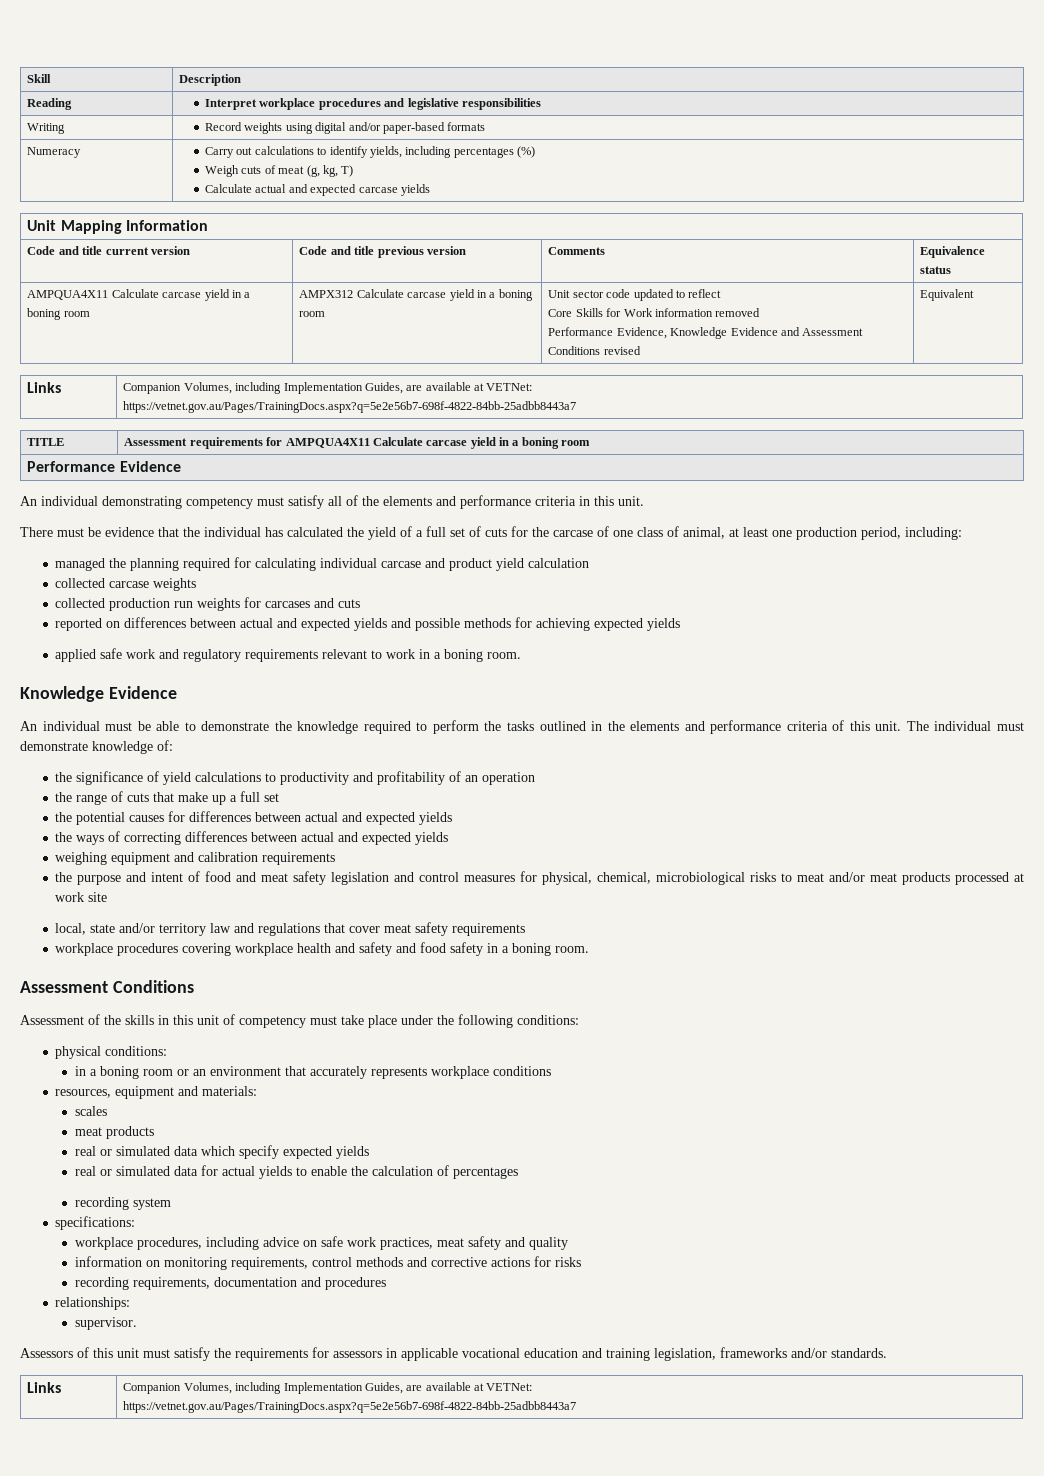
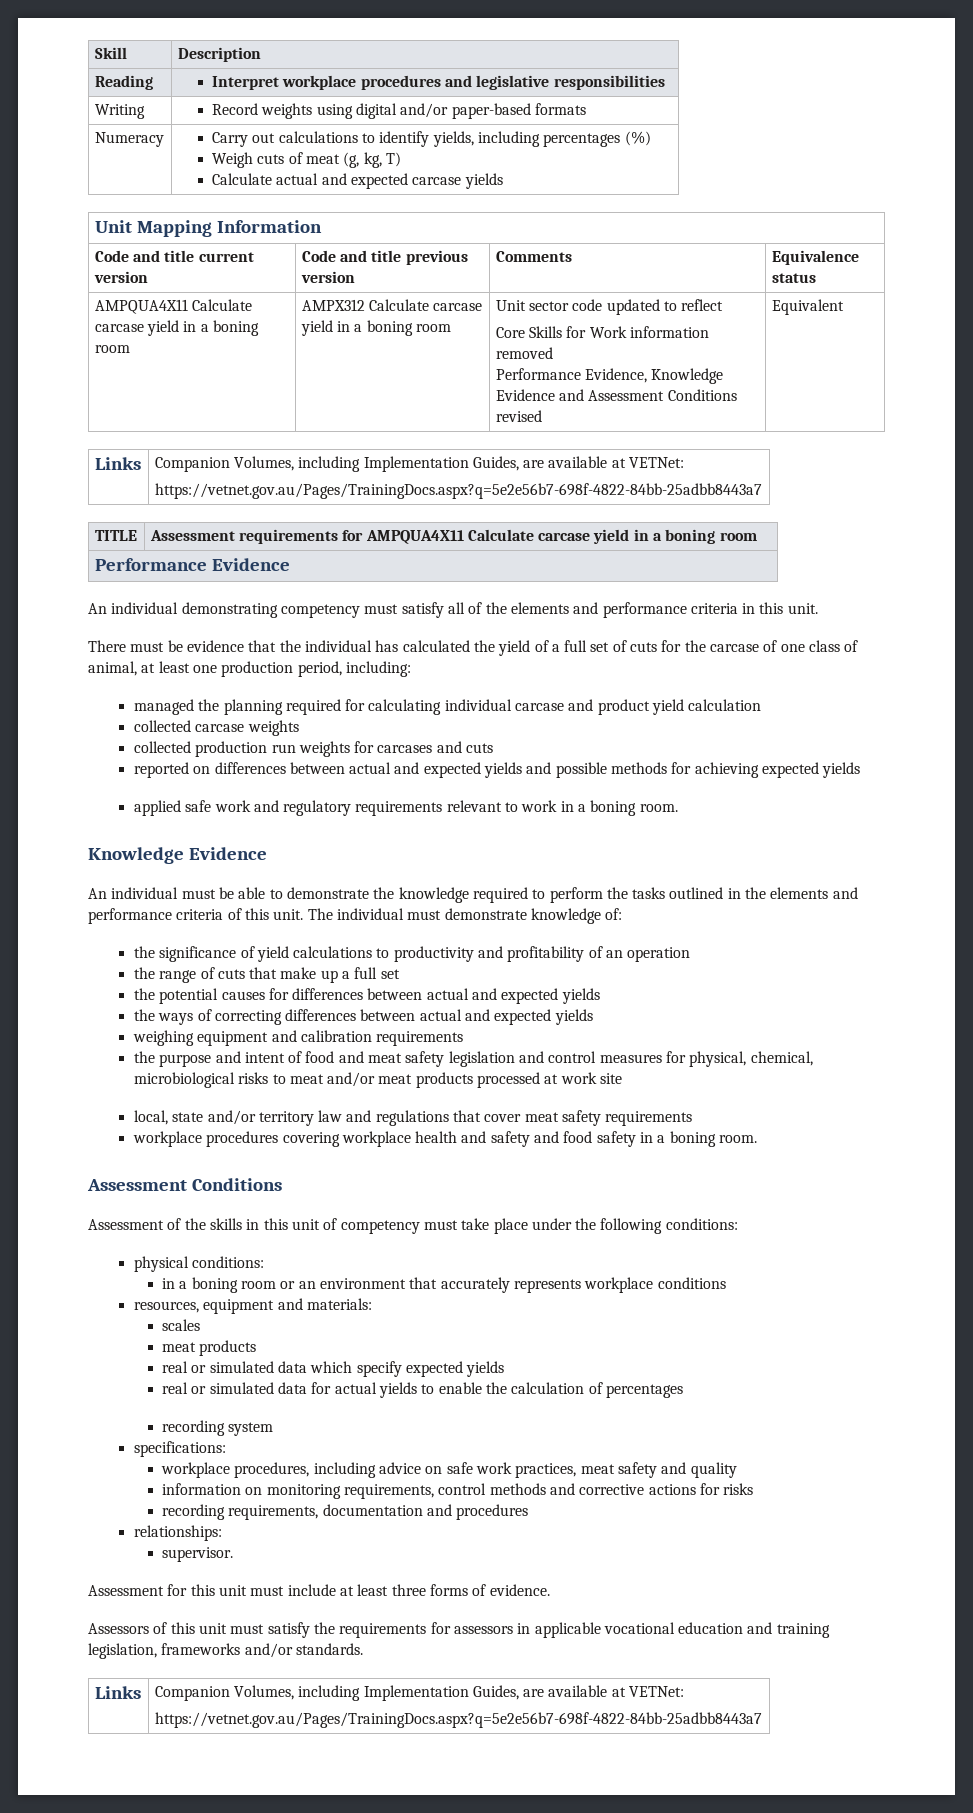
(137, 1323) none -> [88,1584,550,1596] // Assessment for this unit must include at least three forms of evidence.

